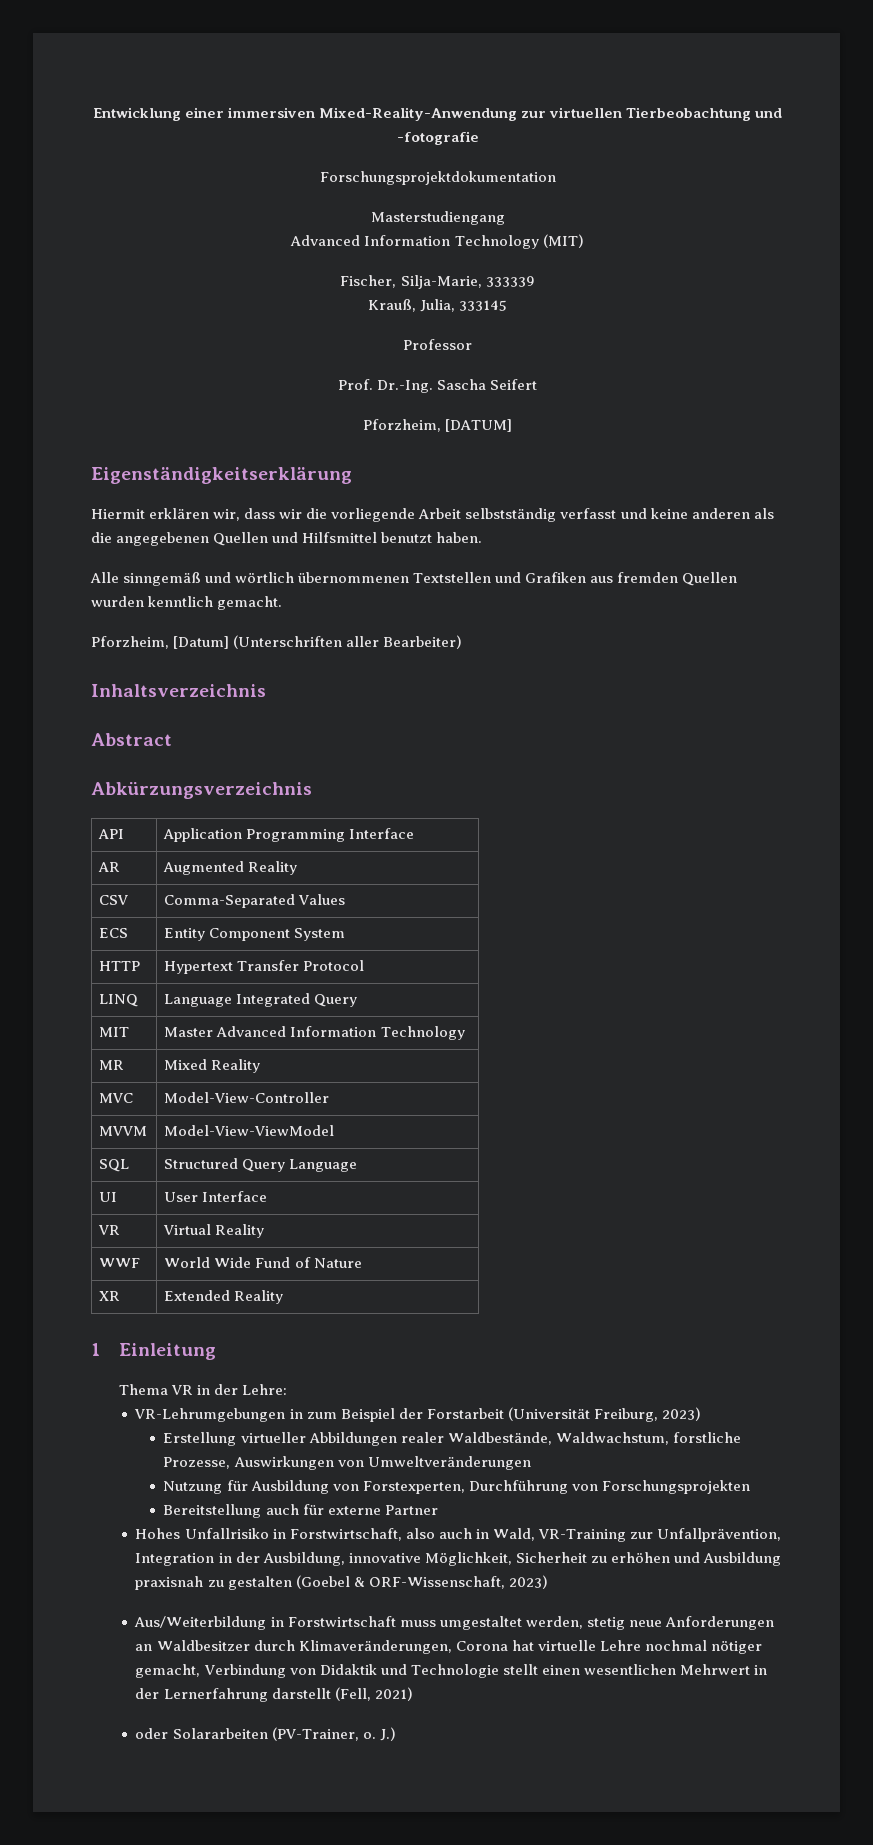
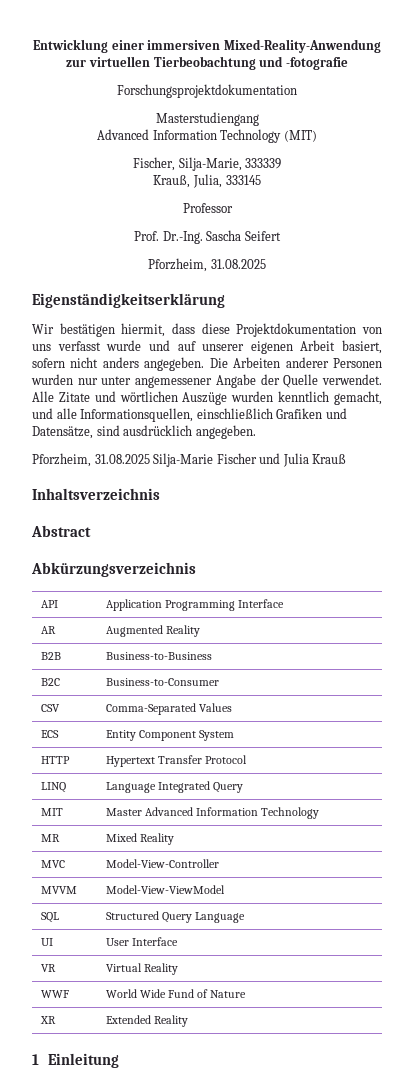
[445,419,513,432] [DATUM] -> [210,259,266,269] 31.08.2025
[91,508,774,522] [91,532,483,546] [90,572,738,586] [91,596,283,610] [91,635,463,649] Hiermit erklären wir, dass wir die vorliegende Arbeit selbstständig verfasst und keine anderen als die angegebenen Quellen und Hilfsmittel benutzt haben. // Alle sinngemäß und wörtlich übernommenen Textstellen und Grafiken aus fremden Quellen wurden kenntlich gemacht. // Pforzheim, [Datum] (Unterschriften aller Bearbeiter) -> [32,323,382,337] [32,340,382,354] [32,357,382,371] [31,374,383,388] [32,391,382,405] [32,408,347,422] [32,425,256,439] [32,453,347,467] Wir bestätigen hiermit, dass diese Projektdokumentation von uns verfasst wurde und auf unserer eigenen Arbeit basiert, sofern nicht anders angegeben. Die Arbeiten anderer Personen wurden nur unter angemessener Angabe der Quelle verwendet. Alle Zitate und wörtlichen Auszüge wurden kenntlich gemacht, und alle Informationsquellen, einschließlich Grafiken und Datensätze, sind ausdrücklich angegeben. // Pforzheim, 31.08.2025 Silja-Marie Fischer und Julia Krauß
(298, 868) none -> [40,652,61,660] [105,652,212,660] [40,678,60,686] [105,678,219,686] // B2B | Business-to-Business // B2C | Business-to-Consumer
[118,1384,288,1395] [134,1407,701,1422] [163,1432,741,1446] [163,1456,531,1470] [163,1480,750,1494] [163,1504,438,1518] [135,1528,781,1542] [135,1552,781,1566] [135,1575,548,1590] [134,1616,774,1630] [135,1640,762,1654] [135,1664,767,1678] [135,1687,413,1702] [135,1727,396,1741] // Thema VR in der Lehre: // VR-Lehrumgebungen in zum Beispiel der Forstarbeit (Universität Freiburg, 2023) // Erstellung virtueller Abbildungen realer Waldbestände, Waldwachstum, forstliche Prozesse, Auswirkungen von Umweltveränderungen // Nutzung für Ausbildung von Forstexperten, Durchführung von Forschungsprojekten // Bereitstellung auch für externe Partner // Hohes Unfallrisiko in Forstwirtschaft, also auch in Wald, VR-Training zur Unfallprävention, Integration in der Ausbildung, innovative Möglichkeit, Sicherheit zu erhöhen und Ausbildung praxisnah zu gestalten (Goebel & ORF-Wissenschaft, 2023) // Aus/Weiterbildung in Forstwirtschaft muss umgestaltet werden, stetig neue Anforderungen an Waldbesitzer durch Klimaveränderungen, Corona hat virtuelle Lehre nochmal nötiger gemacht, Verbindung von Didaktik und Technologie stellt einen wesentlichen Mehrwert in der Lernerfahrung darstellt (Fell, 2021) // oder Solararbeiten (PV-Trainer, o. J.) -> (119, 1060) none

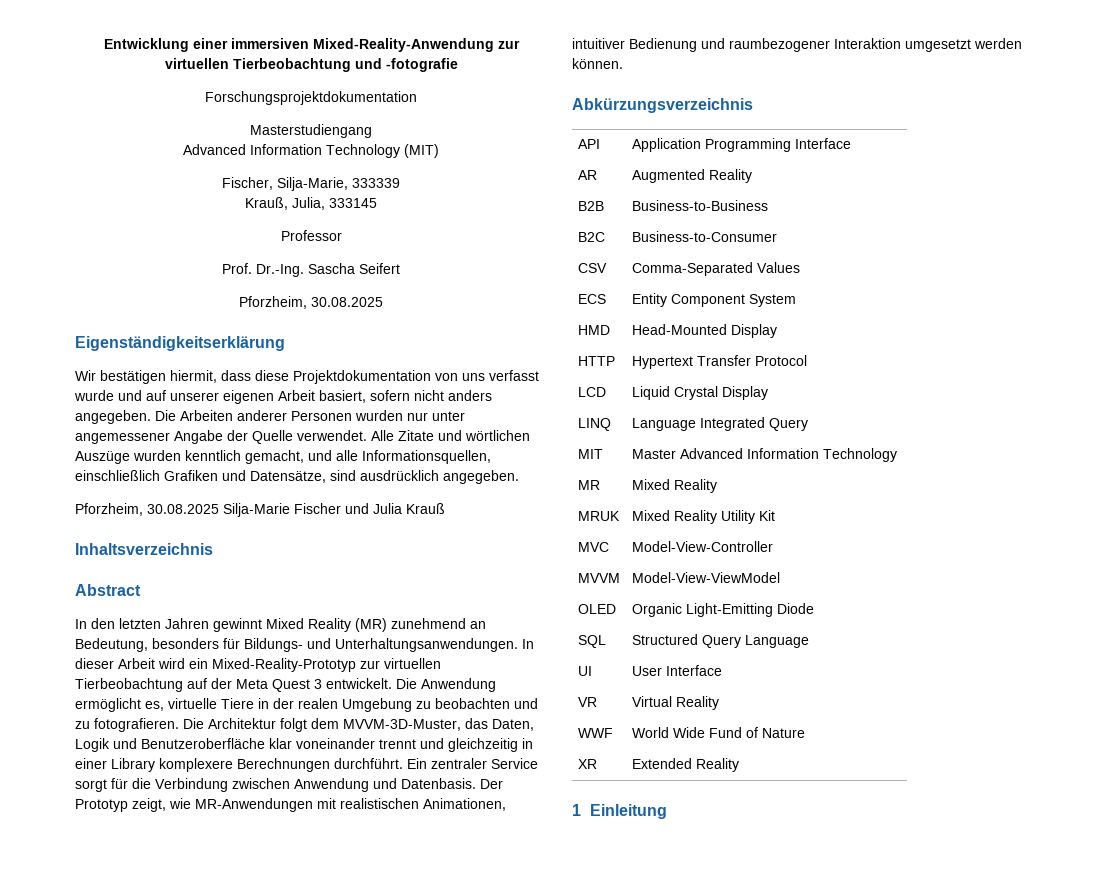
[210,259,266,269] 31.08.2025 -> [311,297,383,307] 30.08.2025
[94,454,150,464] 31.08.2025 -> [147,504,219,514] 30.08.2025
(91, 531) none -> [75,618,486,632] [75,638,534,652] [75,658,441,672] [75,678,496,692] [75,698,538,712] [75,718,534,732] [75,738,533,752] [75,758,538,772] [75,778,503,792] [75,798,506,812] [572,38,1022,52] [572,58,623,69] // In den letzten Jahren gewinnt Mixed Reality (MR) zunehmend an Bedeutung, besonders für Bildungs- und Unterhaltungsanwendungen. In dieser Arbeit wird ein Mixed-Reality-Prototyp zur virtuellen Tierbeobachtung auf der Meta Quest 3 entwickelt. Die Anwendung ermöglicht es, virtuelle Tiere in der realen Umgebung zu beobachten und zu fotografieren. Die Architektur folgt dem MVVM-3D-Muster, das Daten, Logik und Benutzeroberfläche klar voneinander trennt und gleichzeitig in einer Library komplexere Berechnungen durchführt. Ein zentraler Service sorgt für die Verbindung zwischen Anwendung und Datenbasis. Der Prototyp zeigt, wie MR-Anwendungen mit realistischen Animationen, intuitiver Bedienung und raumbezogener Interaktion umgesetzt werden können.
(234, 735) none -> [577,325,610,335] [631,324,777,338] // HMD | Head-Mounted Display
(247, 759) none -> [577,387,606,397] [631,386,768,400] // LCD | Liquid Crystal Display
(174, 839) none -> [577,511,620,521] [631,510,775,524] // MRUK | Mixed Reality Utility Kit
(225, 889) none -> [577,604,616,614] [631,603,814,617] // OLED | Organic Light-Emitting Diode

